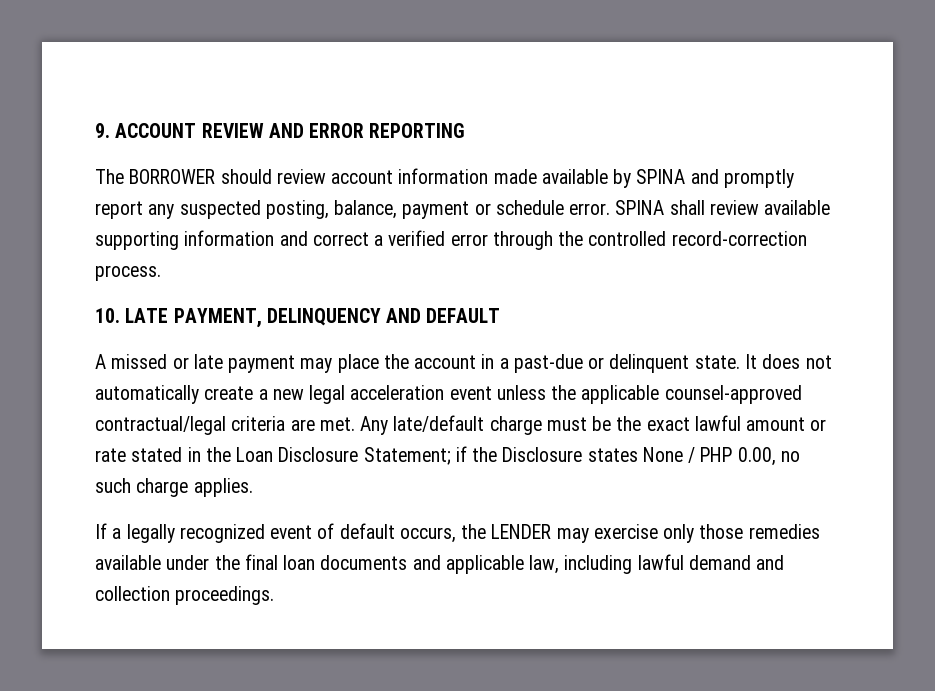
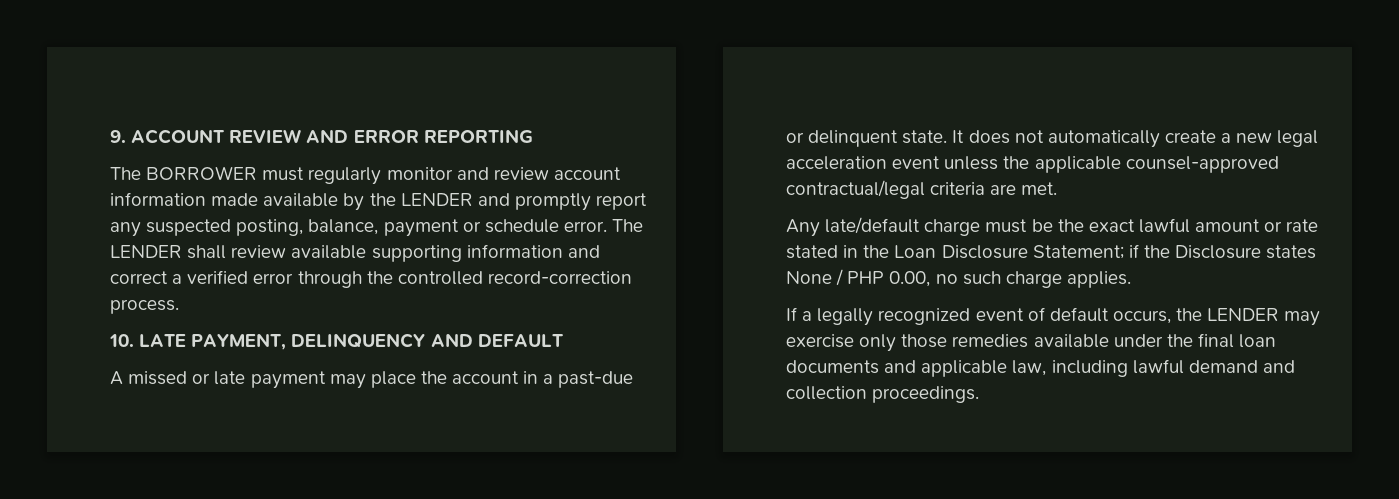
[220,169,272,184] should -> [262,167,489,185] must regularly monitor and
[636,169,686,184] SPINA -> [369,193,473,206] the LENDER
[615,200,665,215] SPINA -> [612,219,644,232] [110,245,182,258] The LENDER
(355, 424) none -> (1058, 188) //

